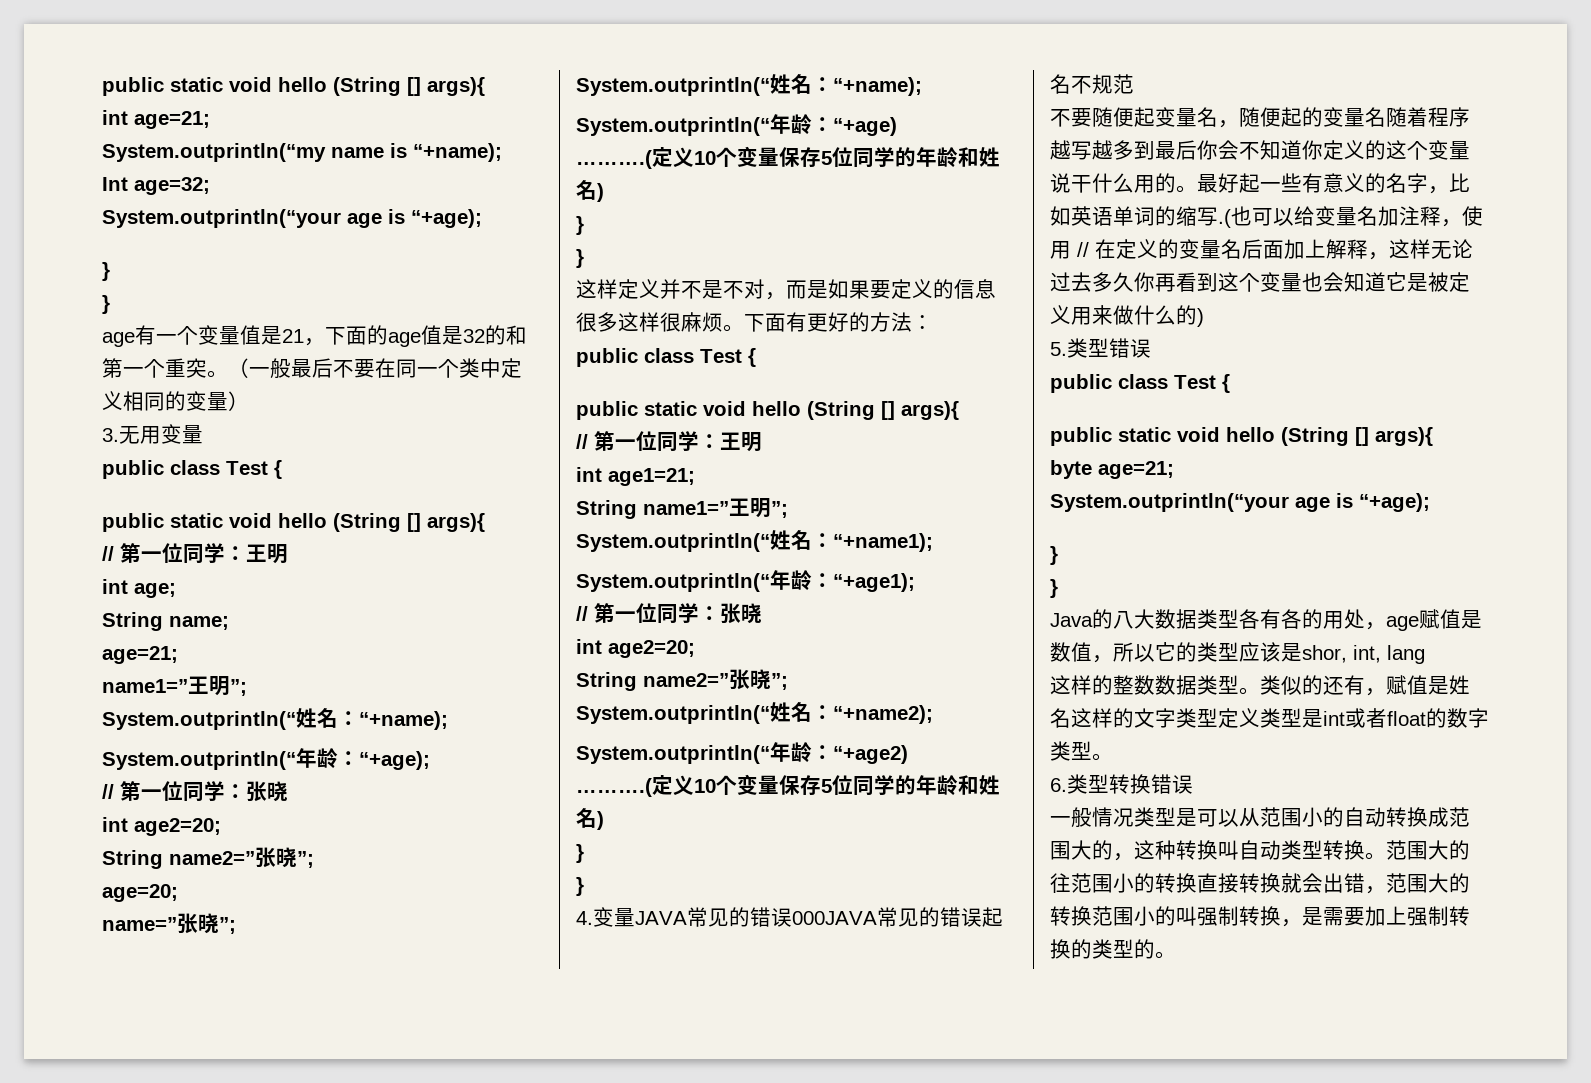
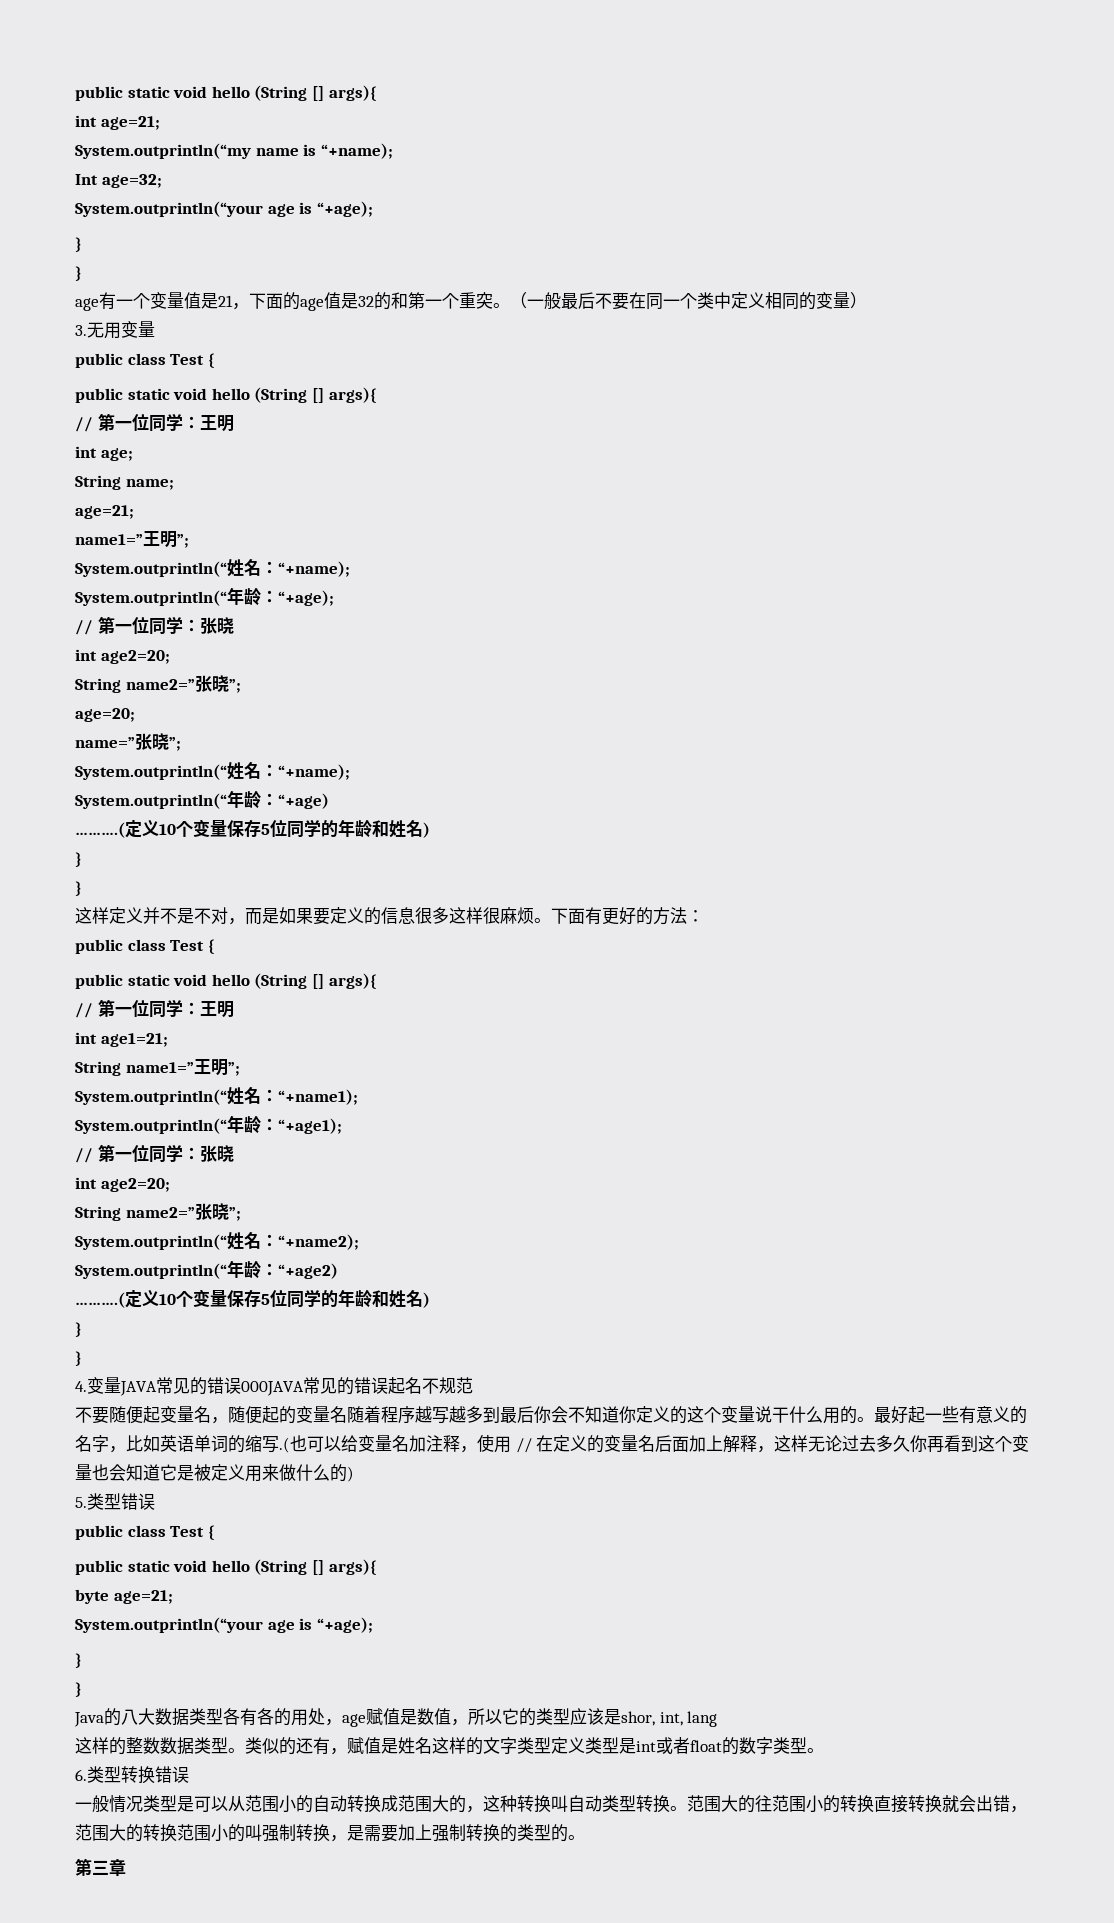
(1176, 955) none -> [75,1858,126,1876] // 第三章

